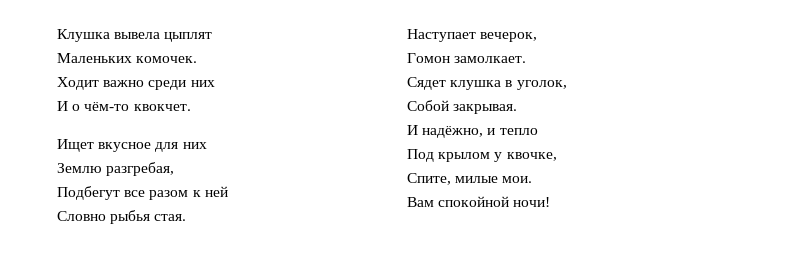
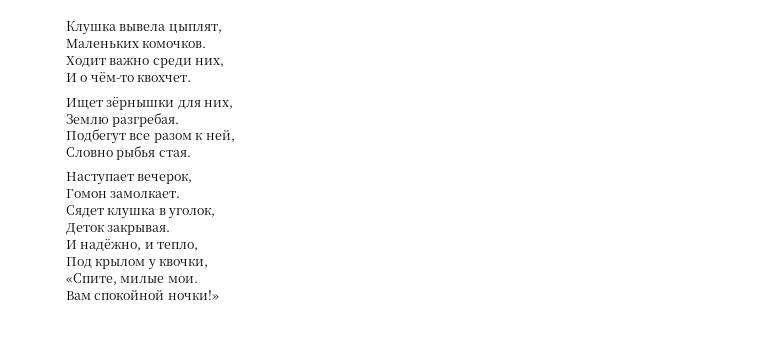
[164,32,213,42] цыплят -> [168,24,222,34] цыплят,
[136,56,198,63] комочек. -> [142,40,207,48] комочков.
[190,80,215,87] них -> [195,58,225,67] них,
[133,104,191,111] квокчет. -> [137,74,192,82] квохчет.
[98,142,207,152] вкусное для них -> [106,97,234,110] зёрнышки для них,
[106,162,175,176] разгребая, -> [112,113,180,127] разгребая.
[204,186,228,197] ней -> [205,129,235,142] ней,
[407,100,449,111] Собой -> [66,223,105,235] Деток
[499,128,538,135] тепло -> [157,242,199,251] тепло,
[506,152,557,161] [407,173,451,185] квочке, // Спите, -> [159,258,209,268] [66,273,117,285] квочки, // «Спите,
[513,197,551,207] ночи! -> [167,290,219,300] ночки!»

